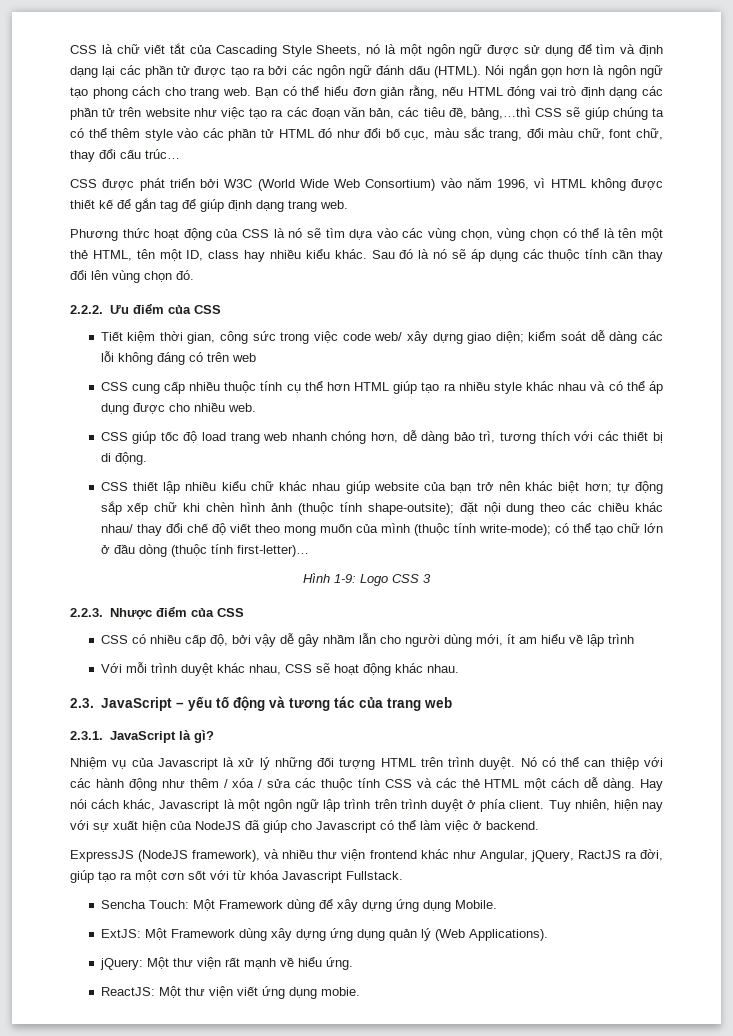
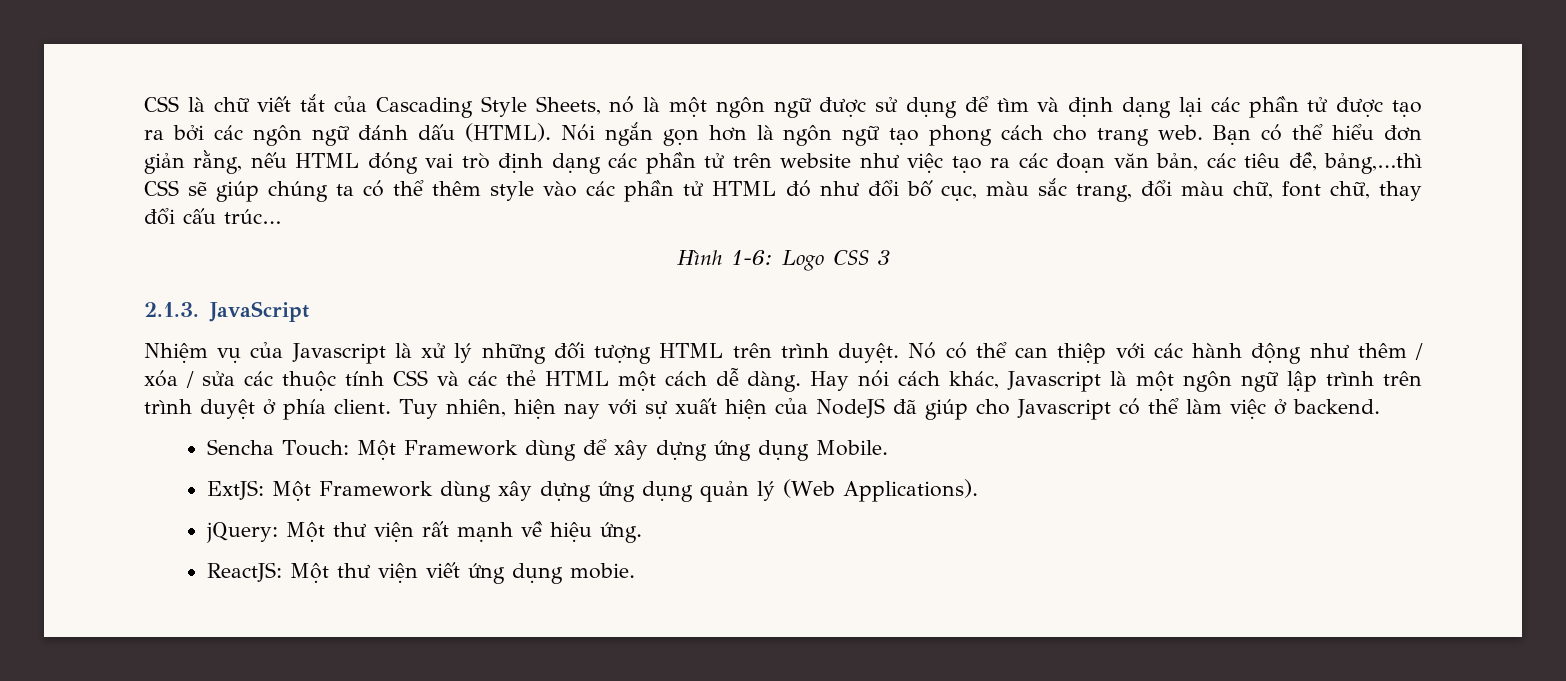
[70,177,663,191] [70,198,348,212] [70,228,663,241] [70,249,663,262] [70,270,194,283] [70,303,221,314] [100,330,663,344] [100,351,256,365] [100,381,663,394] [100,402,256,415] [100,430,663,444] [100,452,147,465] [100,481,663,494] [100,501,664,515] [100,523,664,536] [100,544,309,557] // CSS được phát triển bởi W3C (World Wide Web Consortium) vào năm 1996, vì HTML không được thiết kế để gắn tag để giúp định dạng trang web. // Phương thức hoạt động của CSS là nó sẽ tìm dựa vào các vùng chọn, vùng chọn có thể là tên một thẻ HTML, tên một ID, class hay nhiều kiểu khác. Sau đó là nó sẽ áp dụng các thuộc tính cần thay đổi lên vùng chọn đó. // 2.2.2. Ưu điểm của CSS // Tiết kiệm thời gian, công sức trong việc code web/ xây dựng giao diện; kiểm soát dễ dàng các lỗi không đáng có trên web // CSS cung cấp nhiều thuộc tính cụ thể hơn HTML giúp tạo ra nhiều style khác nhau và có thể áp dụng được cho nhiều web. // CSS giúp tốc độ load trang web nhanh chóng hơn, dễ dàng bảo trì, tương thích với các thiết bị di động. // CSS thiết lập nhiều kiểu chữ khác nhau giúp website của bạn trở nên khác biệt hơn; tự động sắp xếp chữ khi chèn hình ảnh (thuộc tính shape-outsite); đặt nội dung theo các chiều khác nhau/ thay đổi chế độ viết theo mong muốn của mình (thuộc tính write-mode); có thể tạo chữ lớn ở đầu dòng (thuộc tính first-letter)… -> (281, 216) none
[334,574,356,583] 1-9: -> [730,250,773,265] 1-6:
[70,606,244,620] [100,633,634,647] [100,662,459,676] [70,696,452,711] [70,730,214,743] 2.2.3. Nhược điểm của CSS // CSS có nhiều cấp độ, bởi vậy dễ gây nhầm lẫn cho người dùng mới, ít am hiểu về lập trình // Với mỗi trình duyệt khác nhau, CSS sẽ hoạt động khác nhau. // 2.3. JavaScript – yếu tố động và tương tác của trang web // 2.3.1. JavaScript là gì? -> [144,301,309,322] 2.1.3. JavaScript
[70,849,663,862] [70,870,403,883] // ExpressJS (NodeJS framework), và nhiều thư viện frontend khác như Angular, jQuery, RactJS ra đời, giúp tạo ra một cơn sốt với từ khóa Javascript Fullstack. -> (1380, 406) none
[297,957,322,967] hiểu -> [550,522,593,542] hiệu

